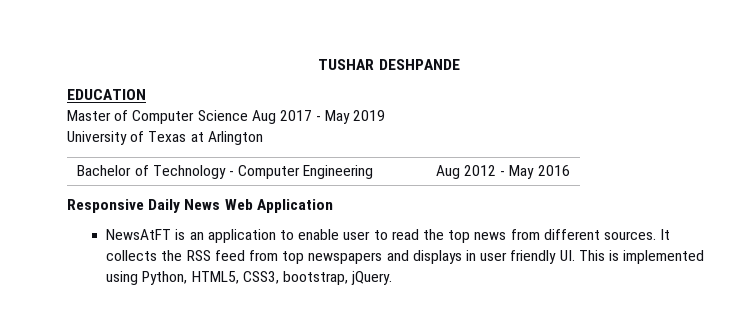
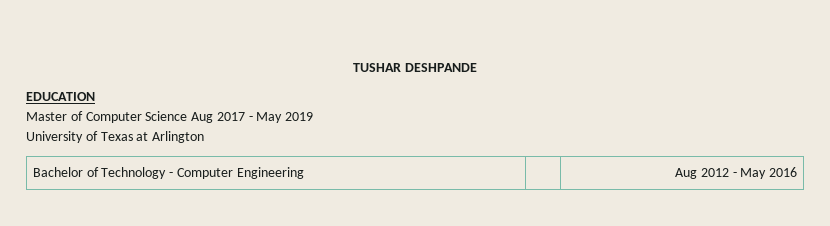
[67,199,333,213] [106,229,671,243] [106,250,705,264] [106,271,393,285] // Responsive Daily News Web Application // NewsAtFT is an application to enable user to read the top news from different sources. It collects the RSS feed from top newspapers and displays in user friendly UI. This is implemented using Python, HTML5, CSS3, bootstrap, jQuery. -> (798, 172) none

